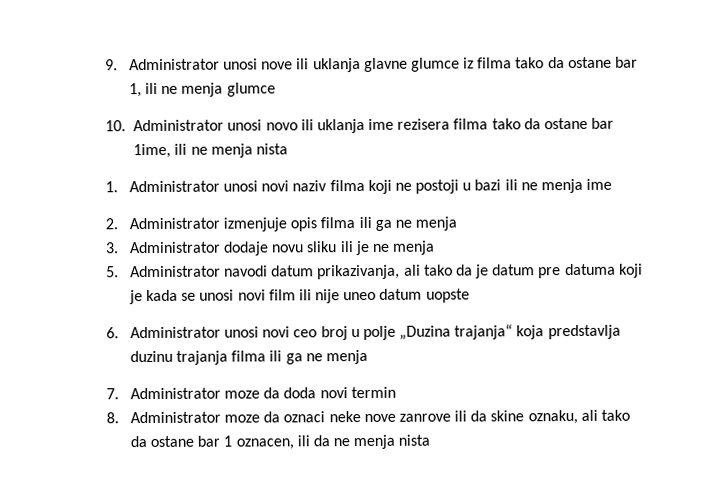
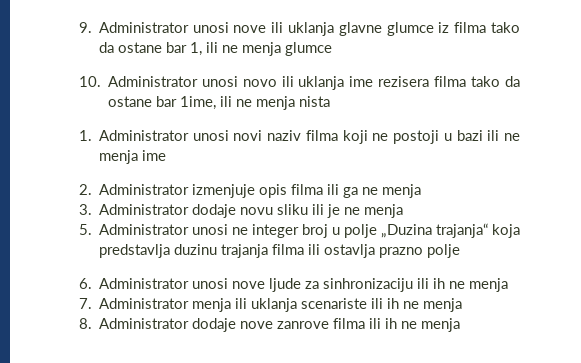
[224,263,643,280] [128,288,470,305] [106,326,318,339] navodi datum prikazivanja, ali tako da je datum pre datuma koji je kada se unosi novi film ili nije uneo datum uopste // 6. Administrator unosi novi ceo -> [191,224,299,238] unosi ne integer
[285,349,368,365] [106,386,396,400] [106,409,631,425] [129,434,431,450] ga ne menja // 7. Administrator moze da doda novi termin // 8. Administrator moze da oznaci neke nove zanrove ili da skine oznaku, ali tako da ostane bar 1 oznacen, ili da ne menja nista -> [323,244,460,258] [78,278,508,292] [78,298,462,312] [78,318,460,332] ostavlja prazno polje // 6. Administrator unosi nove ljude za sinhronizaciju ili ih ne menja // 7. Administrator menja ili uklanja scenariste ili ih ne menja // 8. Administrator dodaje nove zanrove filma ili ih ne menja

